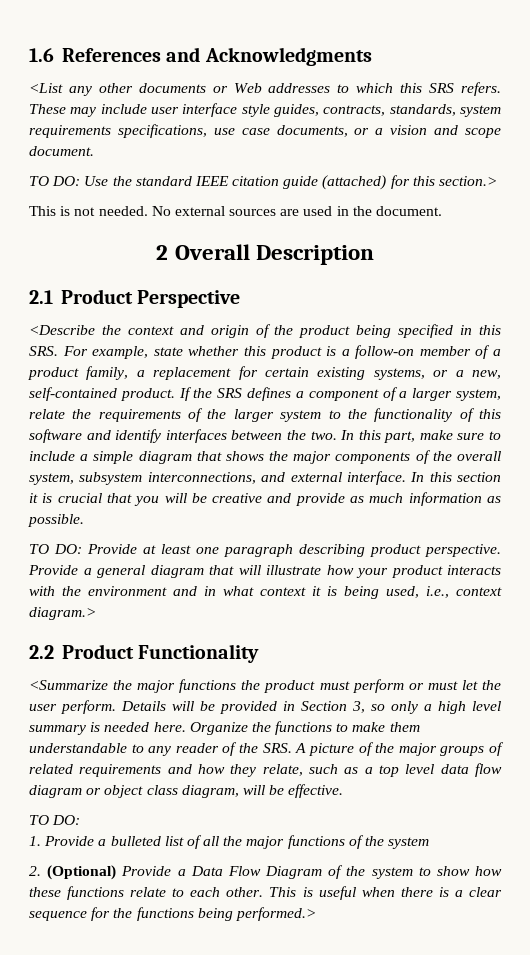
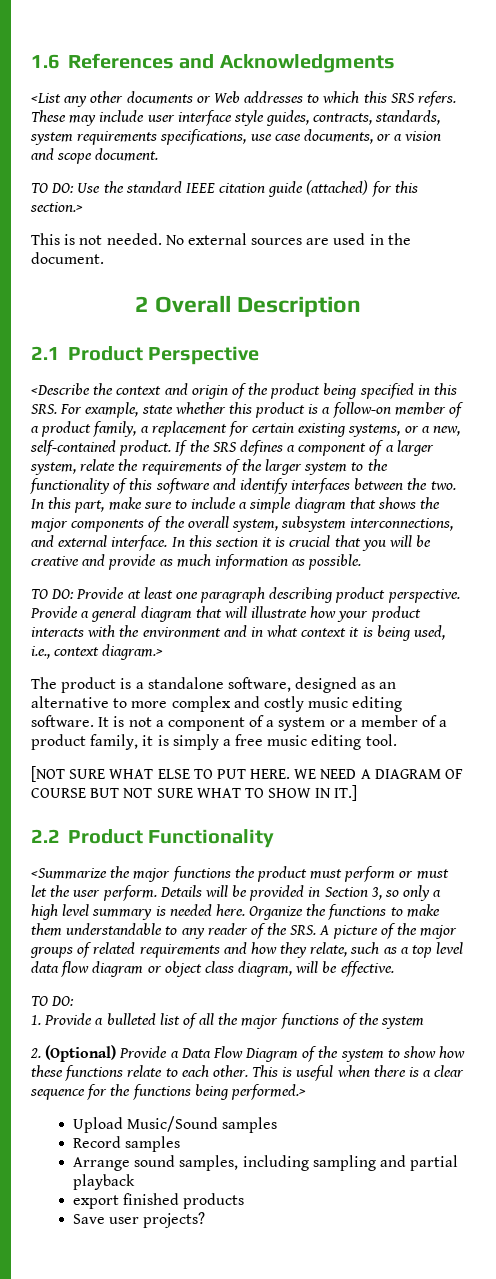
(96, 613) none -> [31,677,397,693] [31,696,403,712] [31,715,448,731] [31,734,397,750] [31,766,464,782] [31,785,358,801] // The product is a standalone software, designed as an alternative to more complex and costly music editing software. It is not a component of a system or a member of a product family, it is simply a free music editing tool. // [NOT SURE WHAT ELSE TO PUT HERE. WE NEED A DIAGRAM OF COURSE BUT NOT SURE WHAT TO SHOW IN IT.]
(316, 914) none -> [73,1116,278,1133] [73,1136,181,1152] [73,1155,459,1171] [73,1174,136,1190] [73,1193,245,1209] [73,1212,206,1228] // Upload Music/Sound samples // Record samples // Arrange sound samples, including sampling and partial playback // export finished products // Save user projects?

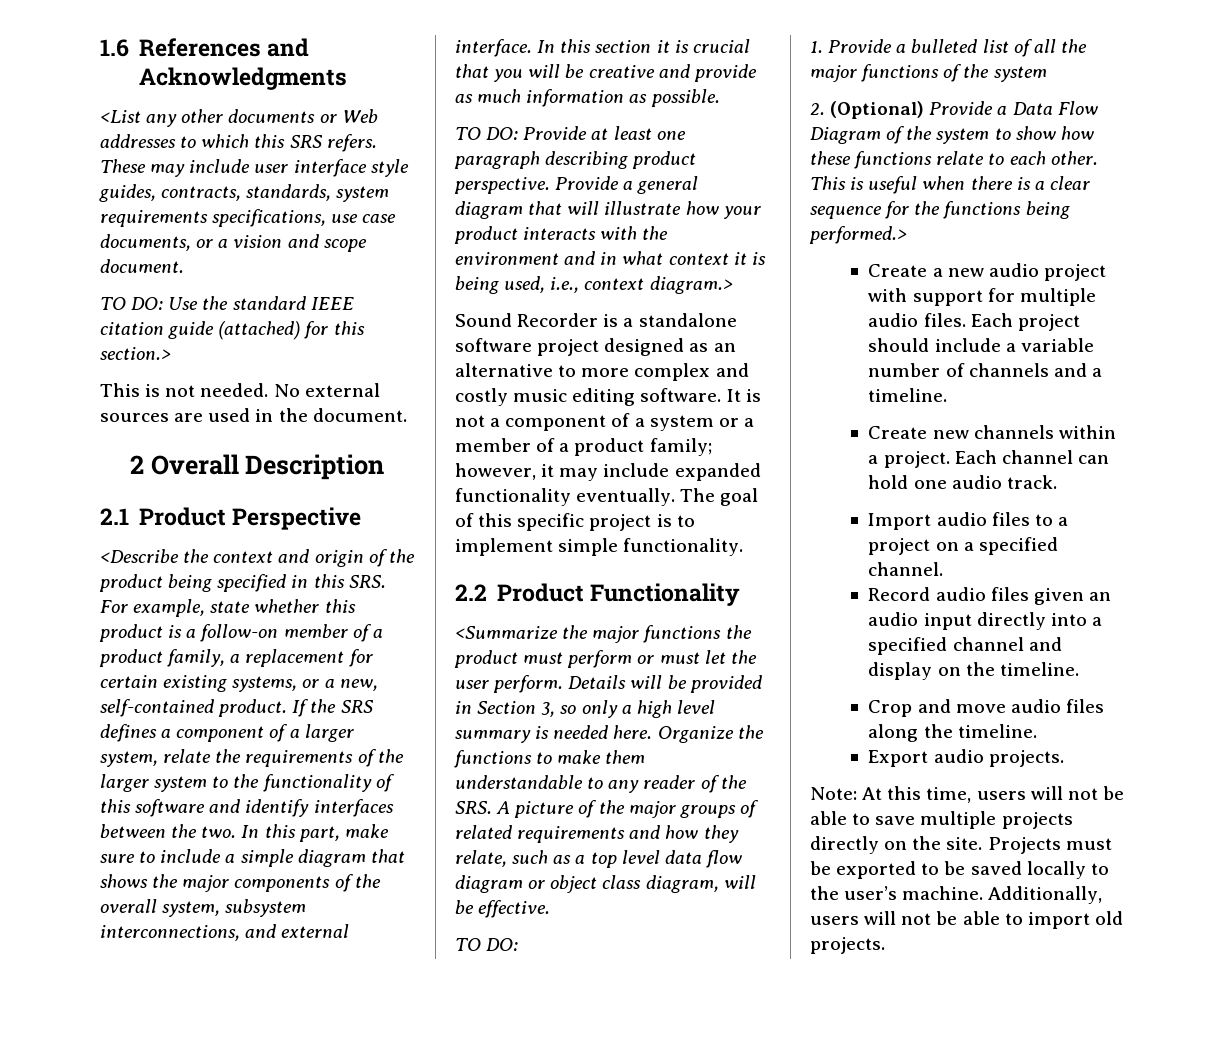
[31,677,117,693] The product -> [455,313,599,327] Sound Recorder
[227,677,291,692] software, -> [455,338,600,356] software project
[90,734,397,750] [31,766,464,782] [31,785,358,801] family, it is simply a free music editing tool. // [NOT SURE WHAT ELSE TO PUT HERE. WE NEED A DIAGRAM OF COURSE BUT NOT SURE WHAT TO SHOW IN IT.] -> [649,438,712,456] [455,463,761,481] [455,488,759,506] [455,513,695,531] [455,538,744,556] family; however, it may include expanded functionality eventually. The goal of this specific project is to implement simple functionality.
[73,1116,278,1133] [73,1136,181,1152] [73,1155,459,1171] [73,1174,136,1190] [73,1193,245,1209] [73,1212,206,1228] Upload Music/Sound samples // Record samples // Arrange sound samples, including sampling and partial playback // export finished products // Save user projects? -> [868,263,1107,281] [868,288,1096,306] [868,313,1080,331] [868,338,1094,352] [868,363,1103,377] [868,388,948,402] [868,425,1116,439] [868,450,1110,468] [868,475,1057,489] [868,512,1069,530] [868,537,1058,555] [868,562,944,576] [868,587,1112,605] [868,612,1103,630] [868,637,1062,655] [868,662,1079,680] [868,699,1105,717] [868,724,1037,742] [868,749,1064,767] [810,786,1124,803] [810,811,1073,829] [810,836,1112,854] [810,861,1109,879] [810,886,1103,904] [810,911,1123,929] [810,937,885,954] Create a new audio project with support for multiple audio files. Each project should include a variable number of channels and a timeline. // Create new channels within a project. Each channel can hold one audio track. // Import audio files to a project on a specified channel. // Record audio files given an audio input directly into a specified channel and display on the timeline. // Crop and move audio files along the timeline. // Export audio projects. // Note: At this time, users will not be able to save multiple projects directly on the site. Projects must be exported to be saved locally to the user’s machine. Additionally, users will not be able to import old projects.

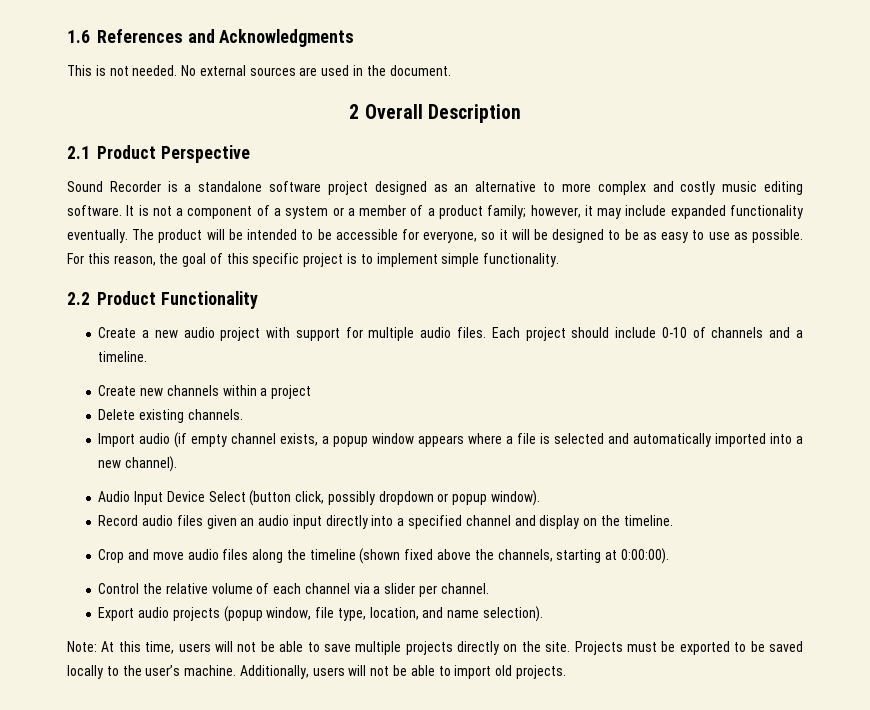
[100,109,378,127] [100,134,377,152] [100,159,409,177] [99,184,390,202] [100,209,397,227] [100,234,367,252] [100,259,184,273] [100,296,354,310] [100,321,365,340] [100,347,171,360] // <List any other documents or Web addresses to which this SRS refers. These may include user interface style guides, contracts, standards, system requirements specifications, use case documents, or a vision and scope document. // TO DO: Use the standard IEEE citation guide (attached) for this section.> -> (355, 38) none
[100,549,415,567] [99,574,386,592] [100,599,356,617] [99,624,383,642] [99,649,373,667] [100,675,378,692] [100,699,373,717] [100,724,354,742] [100,749,404,767] [100,774,394,792] [100,799,394,817] [100,824,389,842] [100,849,405,867] [100,874,381,892] [100,899,307,917] [100,924,350,941] [455,39,750,57] [455,64,757,82] [455,89,720,107] [455,126,686,140] [454,151,697,169] [454,176,699,194] [455,201,761,219] [454,226,669,244] [455,251,766,265] [455,276,733,294] // <Describe the context and origin of the product being specified in this SRS. For example, state whether this product is a follow-on member of a product family, a replacement for certain existing systems, or a new, self-contained product. If the SRS defines a component of a larger system, relate the requirements of the larger system to the functionality of this software and identify interfaces between the two. In this part, make sure to include a simple diagram that shows the major components of the overall system, subsystem interconnections, and external interface. In this section it is crucial that you will be creative and provide as much information as possible. // TO DO: Provide at least one paragraph describing product perspective. Provide a general diagram that will illustrate how your product interacts with the environment and in what context it is being used, i.e., context diagram.> -> (250, 154) none
(716, 495) none -> [158,229,804,243] [67,253,179,266] product will be intended to be accessible for everyone, so it will be designed to be as easy to use as possible. For this reason, the
[455,625,752,643] [454,650,757,668] [455,675,762,693] [455,700,715,718] [455,725,764,743] [454,750,646,768] [455,775,747,793] [455,800,758,818] [455,825,739,843] [455,850,742,868] [455,875,756,893] [455,900,551,918] [455,938,519,951] [810,39,1087,57] [810,64,1047,82] [810,101,1098,119] [810,126,1094,144] [810,151,1098,169] [810,176,1090,194] [810,201,1070,219] [809,226,907,244] // <Summarize the major functions the product must perform or must let the user perform. Details will be provided in Section 3, so only a high level summary is needed here. Organize the functions to make them understandable to any reader of the SRS. A picture of the major groups of related requirements and how they relate, such as a top level data flow diagram or object class diagram, will be effective. // TO DO: // 1. Provide a bulleted list of all the major functions of the system // 2. (Optional) Provide a Data Flow Diagram of the system to show how these functions relate to each other. This is useful when there is a clear sequence for the functions being performed.> -> (258, 300) none
[1005,338,1094,352] [868,363,941,377] a variable number -> [661,327,687,338] 0-10
[883,450,1110,468] [868,475,1057,489] [868,512,1069,530] [868,537,1058,555] [868,562,944,576] project. Each channel can hold one audio track. // Import audio files to a project on a specified channel. -> [271,385,312,399] [98,409,243,423] [98,432,803,448] [98,456,178,472] [98,490,541,506] project // Delete existing channels. // Import audio (if empty channel exists, a popup window appears where a file is selected and automatically imported into a new channel). // Audio Input Device Select (button click, possibly dropdown or popup window).
[957,724,1037,738] [868,749,1064,767] timeline. // Export audio projects. -> [309,548,669,564] [98,583,489,597] [98,606,544,622] timeline (shown fixed above the channels, starting at 0:00:00). // Control the relative volume of each channel via a slider per channel. // Export audio projects (popup window, file type, location, and name selection).

